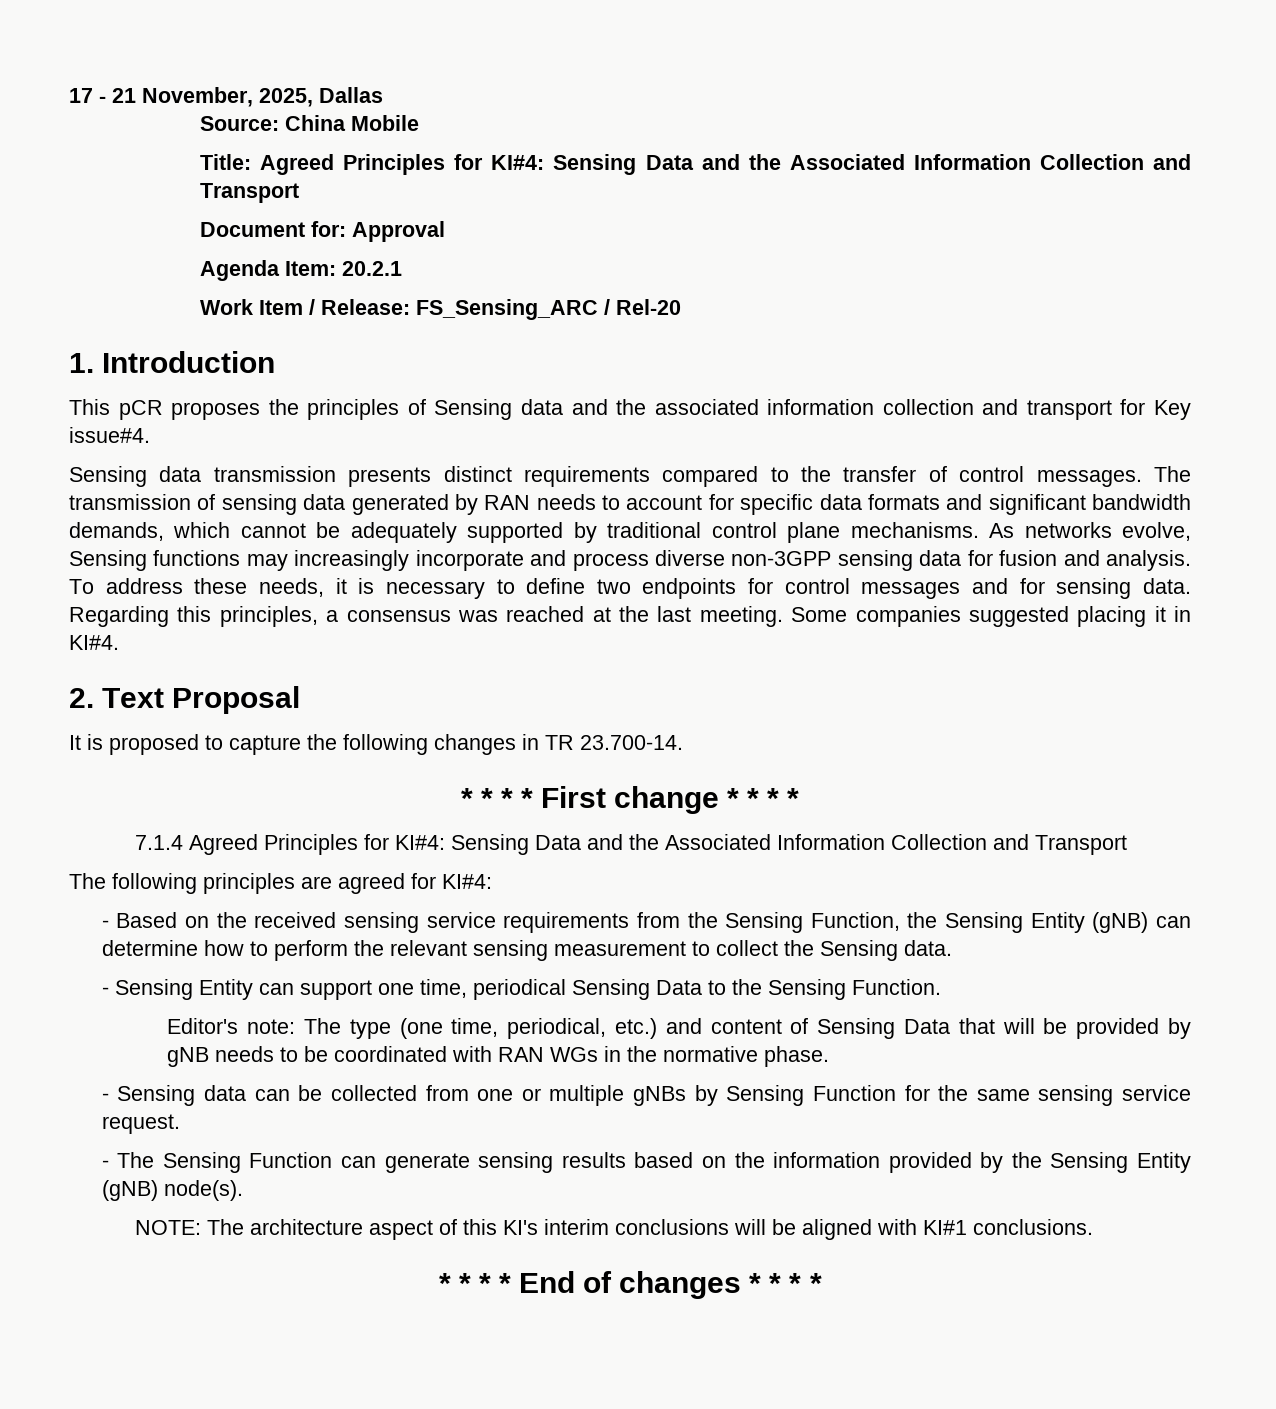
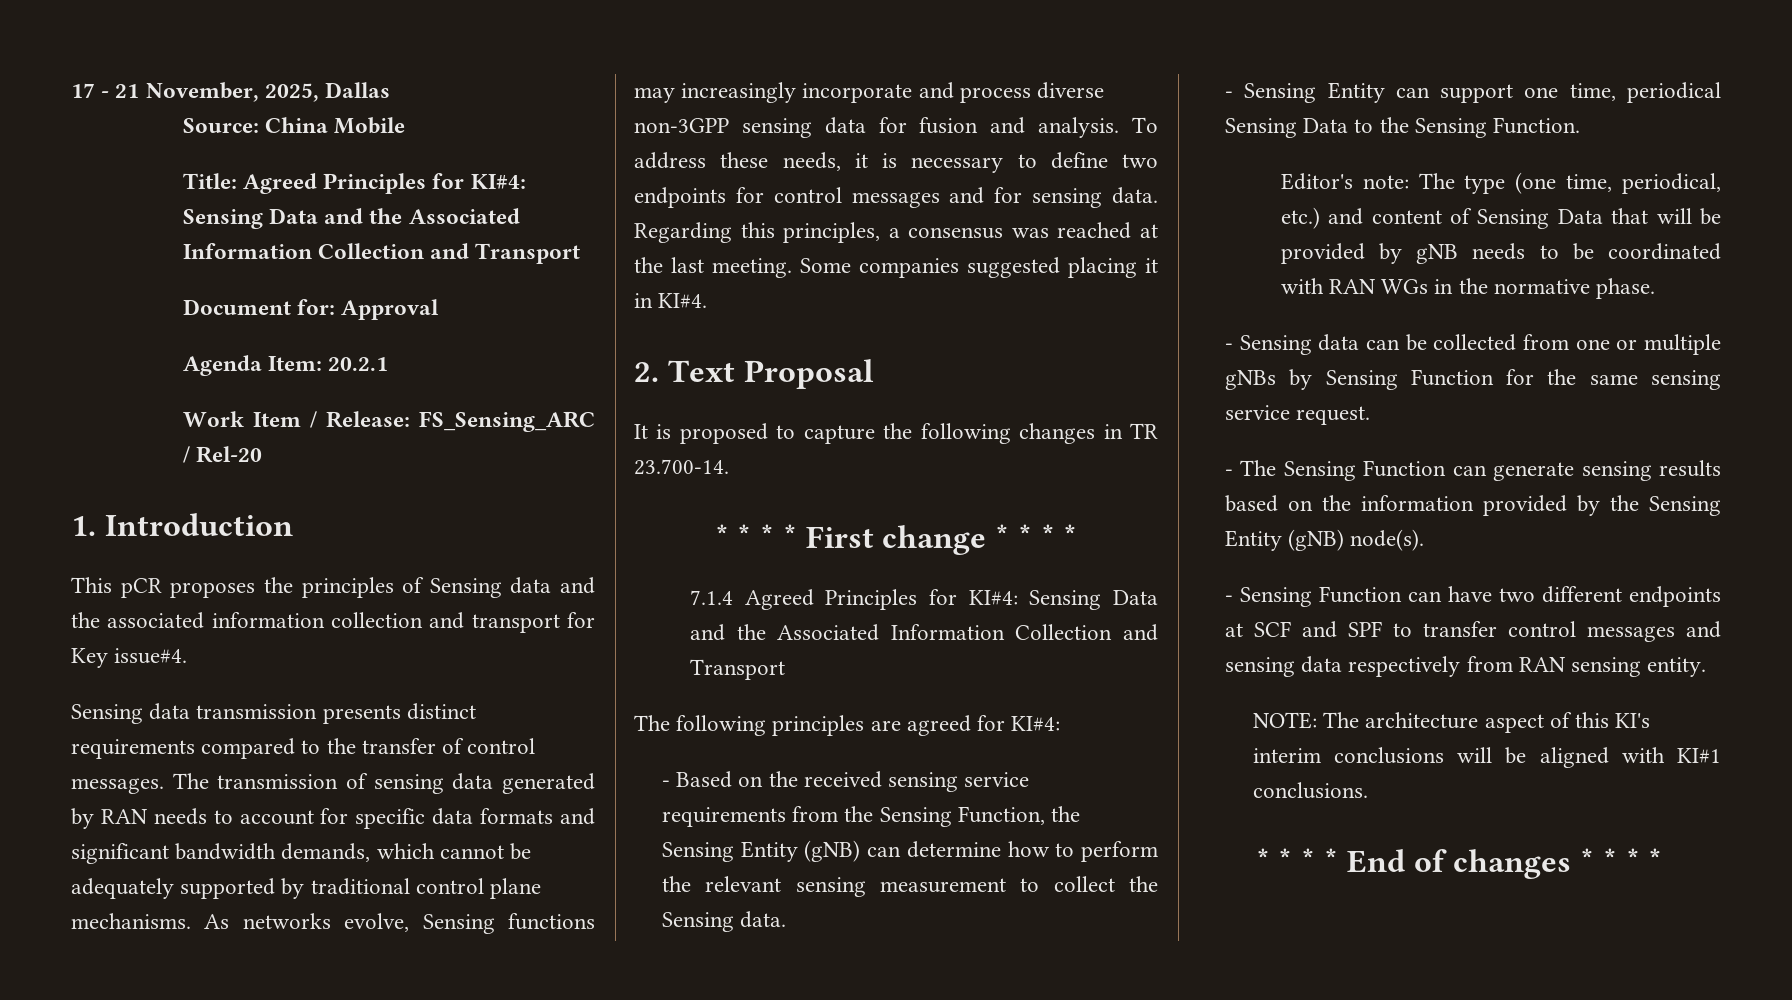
(243, 1190) none -> [1224,586,1721,607] [1224,621,1721,642] [1224,656,1707,677] // - Sensing Function can have two different endpoints at SCF and SPF to transfer control messages and sensing data respectively from RAN sensing entity.

